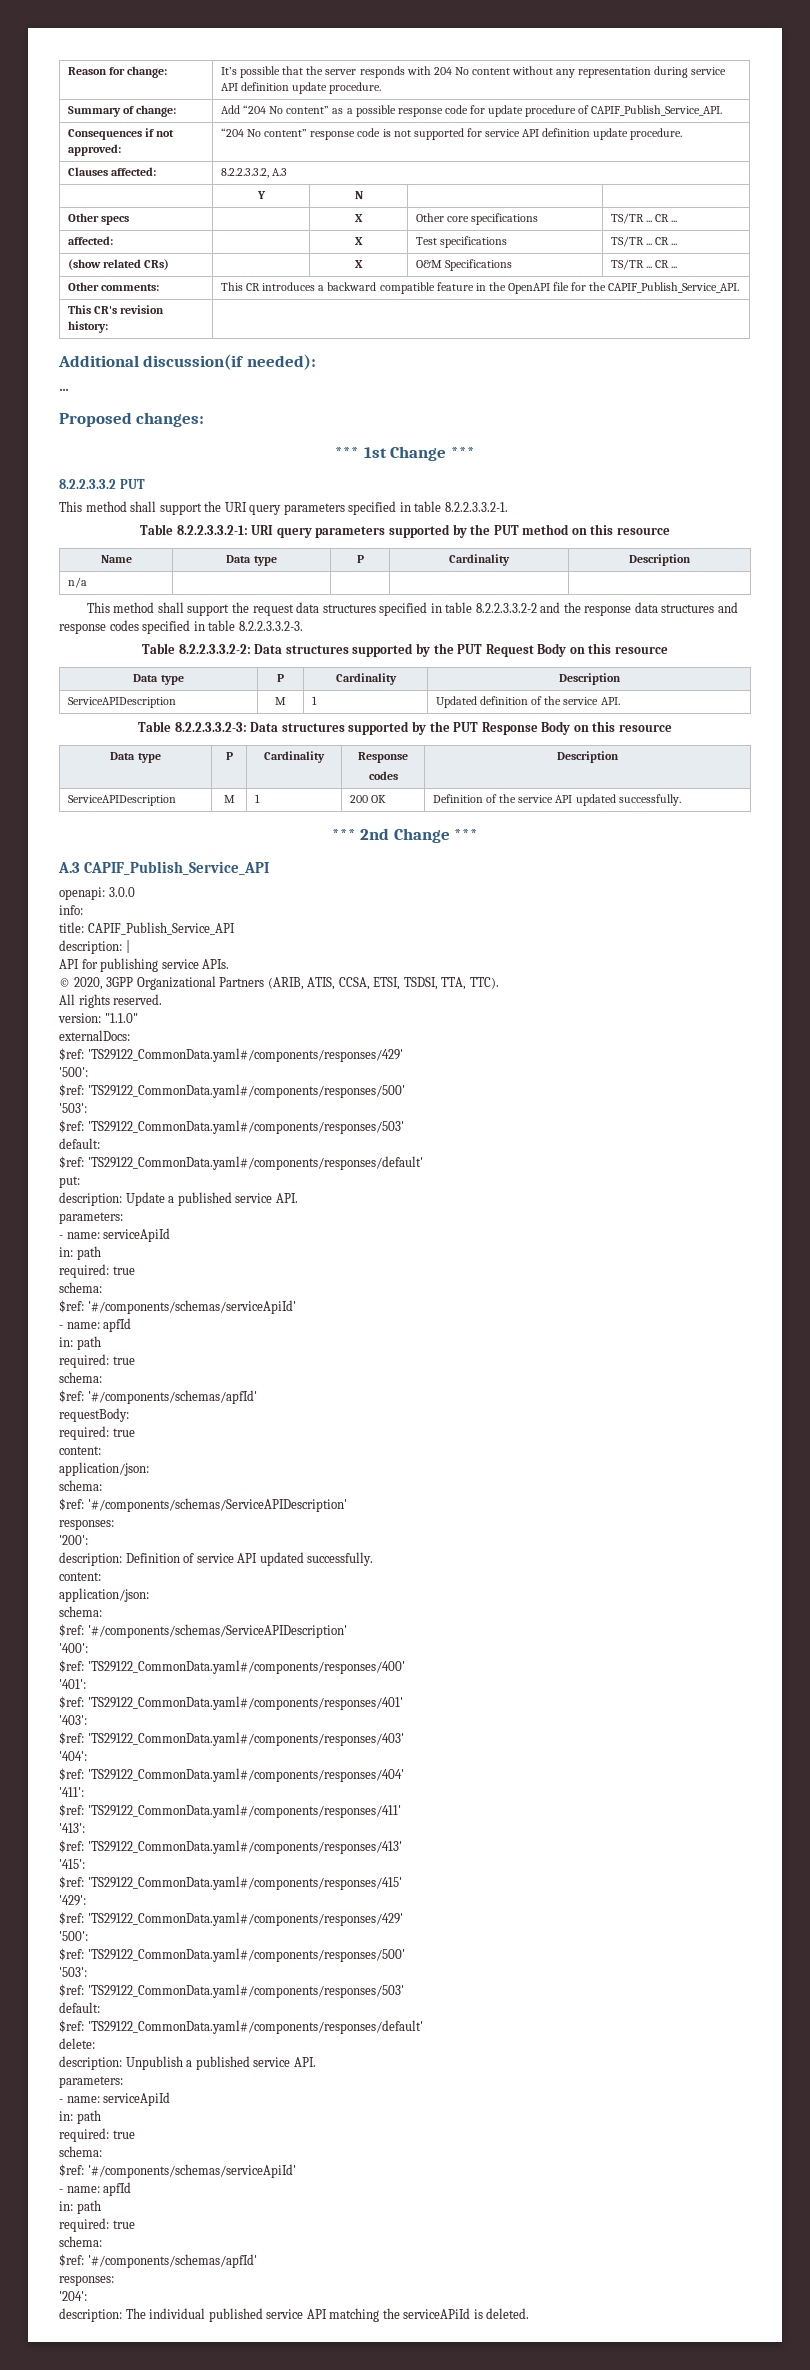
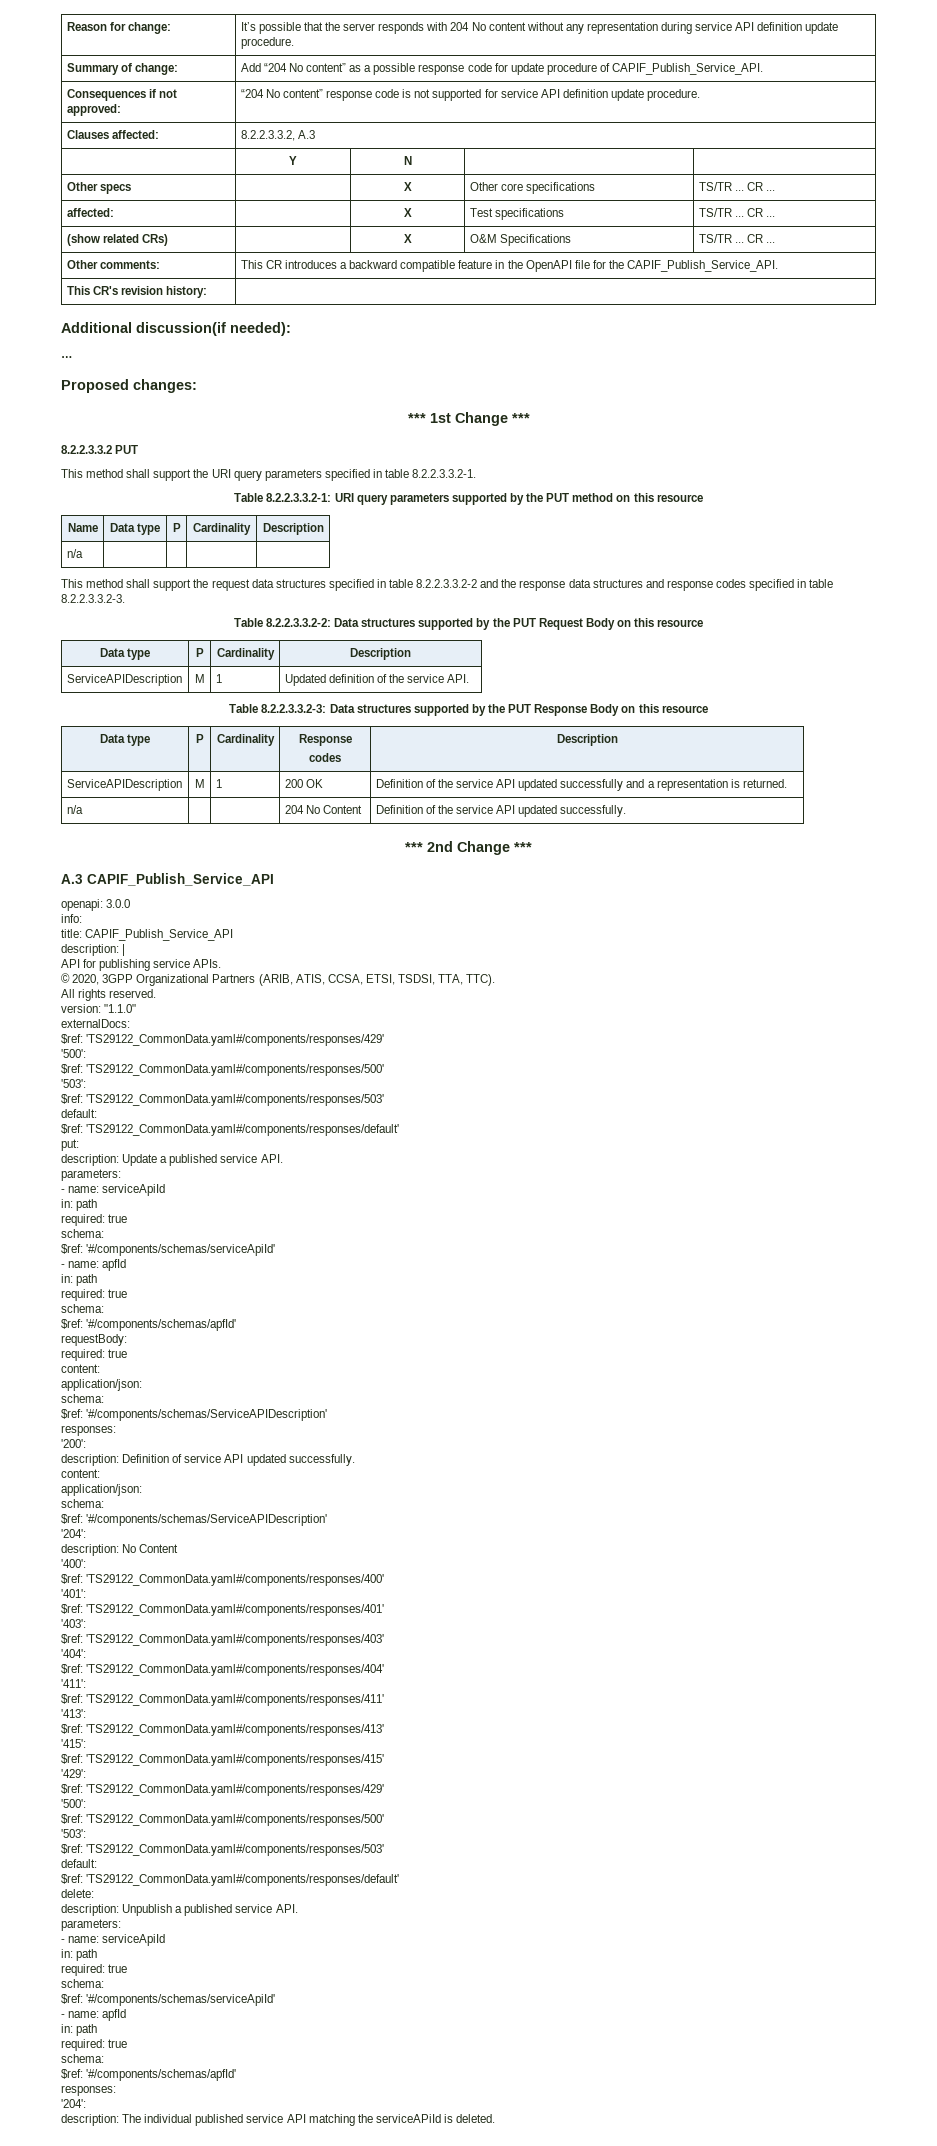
(387, 799) none -> [375,779,787,791] [66,805,83,814] [284,805,362,814] | Definition of the service API updated successfully and a representation is returned. // n/a | | | 204 No Content
(347, 1631) none -> [61,1529,86,1538] [61,1544,179,1556] // '204': // description: No Content

